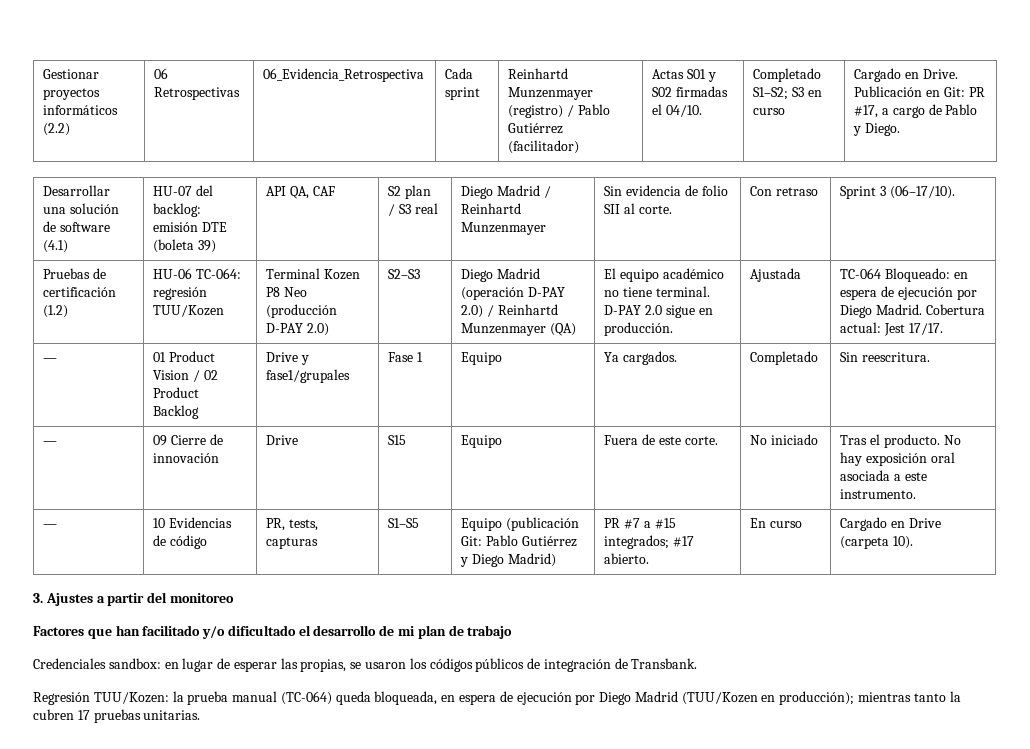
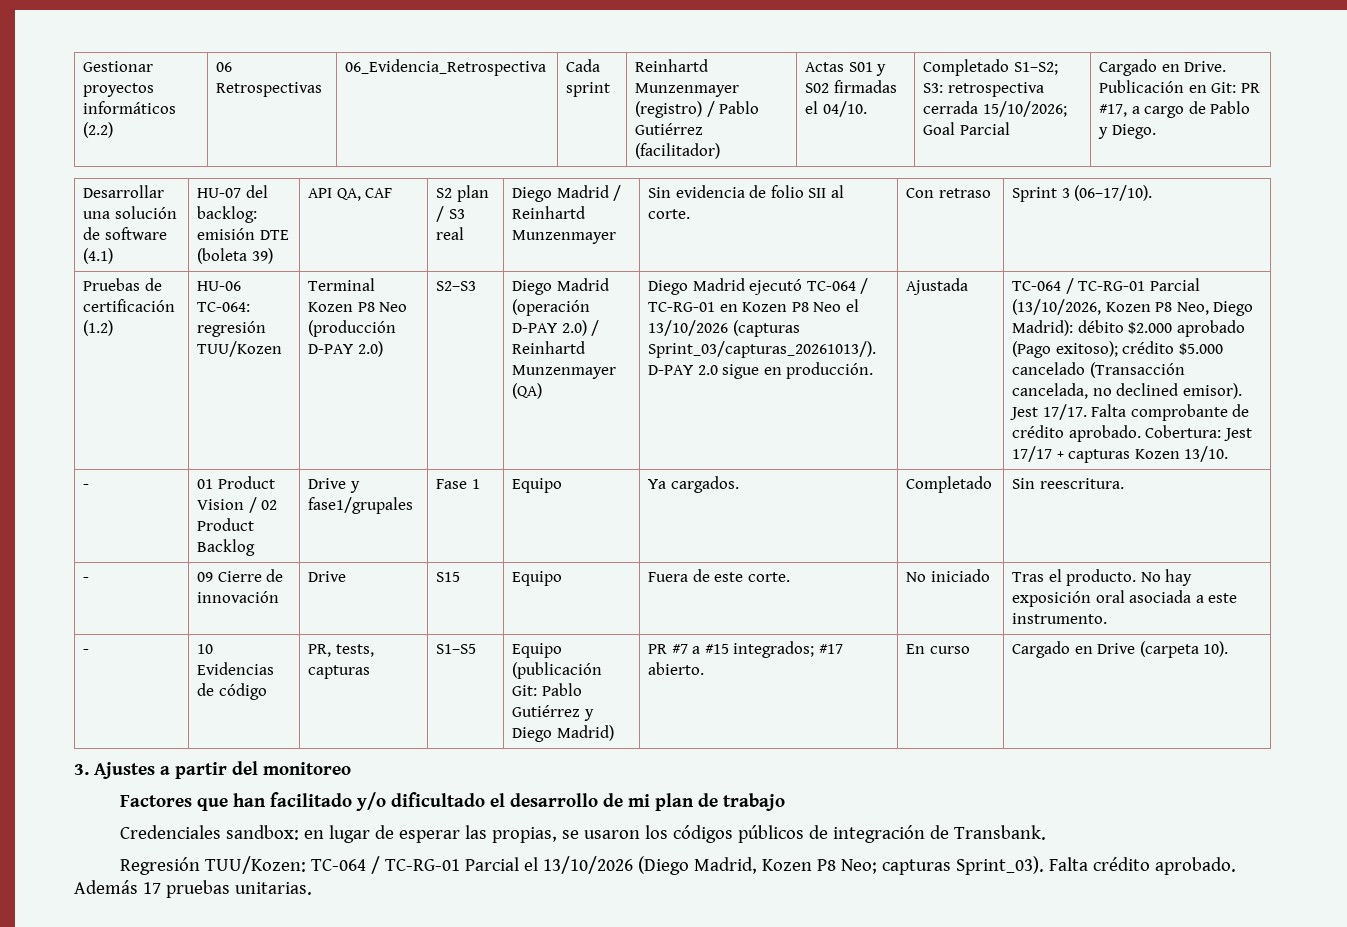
[792,87,822,97] [753,108,786,115] S3 en curso -> [923,82,1044,97] [923,101,1067,117] [923,122,1010,135] S3: retrospectiva cerrada 15/10/2026; Goal Parcial
[604,268,724,282] [604,286,710,297] El equipo académico no tiene terminal. -> [648,278,869,295] [648,299,859,312] [648,320,800,337] [648,341,877,358] Diego Madrid ejecutó TC-064 / TC-RG-01 en Kozen P8 Neo el 13/10/2026 (capturas Sprint_03/capturas_20261013/).
[885,268,968,282] [840,286,977,300] [840,304,985,318] [840,322,943,336] [43,358,58,362] Bloqueado: en espera de ejecución por Diego Madrid. Cobertura actual: Jest 17/17. // — -> [1065,278,1200,294] [1012,299,1254,316] [1012,320,1245,337] [1012,341,1223,358] [1012,362,1185,378] [1012,383,1242,399] [1010,404,1250,421] [1012,425,1252,442] [1012,446,1229,463] [83,484,90,489] / TC-RG-01 Parcial (13/10/2026, Kozen P8 Neo, Diego Madrid): débito $2.000 aprobado (Pago exitoso); crédito $5.000 cancelado (Transacción cancelada, no declined emisor). Jest 17/17. Falta comprobante de crédito aprobado. Cobertura: Jest 17/17 + capturas Kozen 13/10. // -
[43,441,58,445] — -> [83,577,90,582] -
[43,524,58,528] — -> [83,649,90,654] -
[172,691,961,705] [33,709,74,720] la prueba manual (TC-064) queda bloqueada, en espera de ejecución por Diego Madrid (TUU/Kozen en producción); mientras tanto la cubren -> [311,856,1236,875] [74,880,138,894] TC-064 / TC-RG-01 Parcial el 13/10/2026 (Diego Madrid, Kozen P8 Neo; capturas Sprint_03). Falta crédito aprobado. Además

